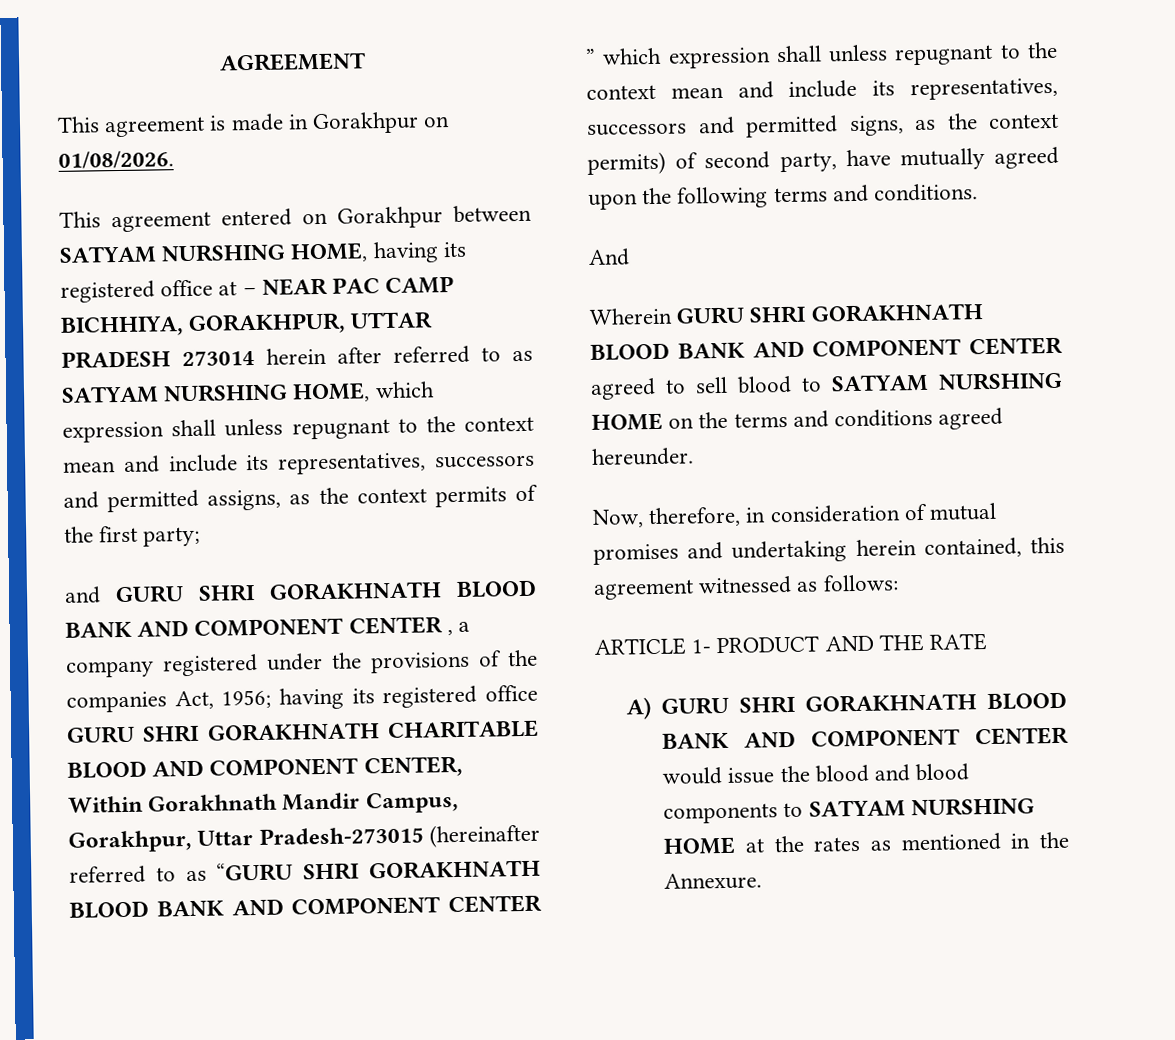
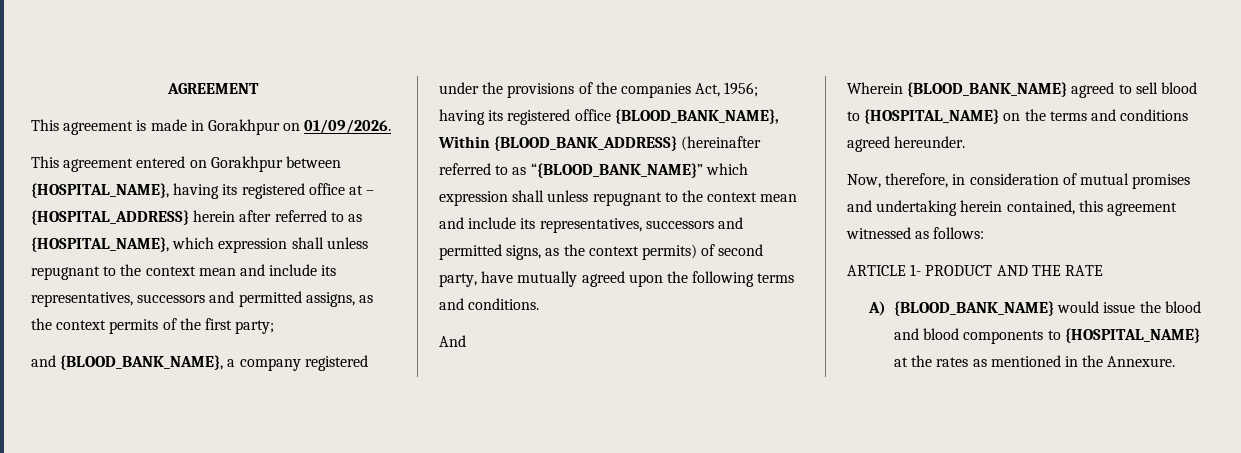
[58,150,174,169] 01/08/2026. -> [304,119,392,134] 01/09/2026.
[59,242,369,264] SATYAM NURSHING HOME, -> [31,183,169,198] {HOSPITAL_NAME},
[261,275,455,296] [60,311,434,337] [61,349,255,369] NEAR PAC CAMP BICHHIYA, GORAKHPUR, UTTAR PRADESH 273014 -> [31,210,189,225] {HOSPITAL_ADDRESS}
[61,382,371,404] SATYAM NURSHING HOME, -> [31,237,169,252] {HOSPITAL_NAME},
[115,579,537,604] [65,616,453,638] GURU SHRI GORAKHNATH BLOOD BANK AND COMPONENT CENTER , -> [60,355,224,370] {BLOOD_BANK_NAME},
[67,719,539,744] [67,755,463,779] [68,791,459,814] [68,823,540,853] [69,859,541,884] [69,894,542,919] [585,48,596,65] GURU SHRI GORAKHNATH CHARITABLE BLOOD AND COMPONENT CENTER, Within Gorakhnath Mandir Campus, Gorakhpur, Uttar Pradesh-273015 (hereinafter referred to as “GURU SHRI GORAKHNATH BLOOD BANK AND COMPONENT CENTER ” -> [614,109,779,124] [438,136,762,151] [439,163,703,178] {BLOOD_BANK_NAME}, Within {BLOOD_BANK_ADDRESS} (hereinafter referred to as “{BLOOD_BANK_NAME}”
[676,303,984,325] [590,336,1063,361] GURU SHRI GORAKHNATH BLOOD BANK AND COMPONENT CENTER -> [907,82,1068,97] {BLOOD_BANK_NAME}
[831,371,1063,393] [591,412,663,431] SATYAM NURSHING HOME -> [864,109,1000,124] {HOSPITAL_NAME}
[661,691,1067,715] [662,726,1069,749] GURU SHRI GORAKHNATH BLOOD BANK AND COMPONENT CENTER -> [894,301,1055,316] {BLOOD_BANK_NAME}
[808,797,1035,818] [663,836,737,855] SATYAM NURSHING HOME -> [1064,328,1200,343] {HOSPITAL_NAME}

